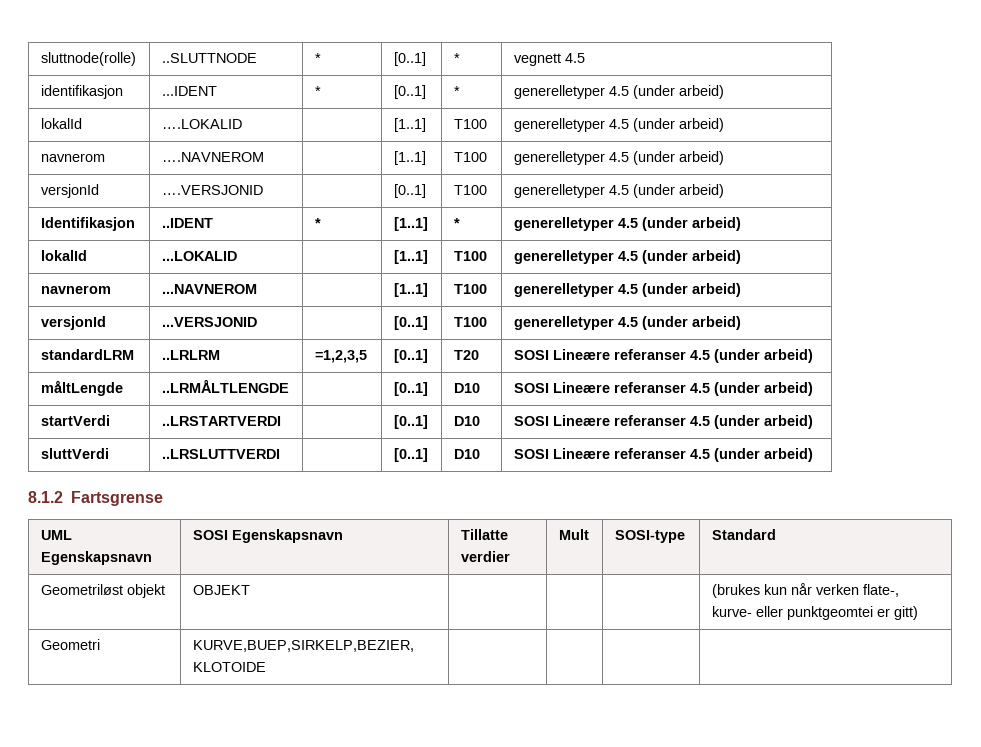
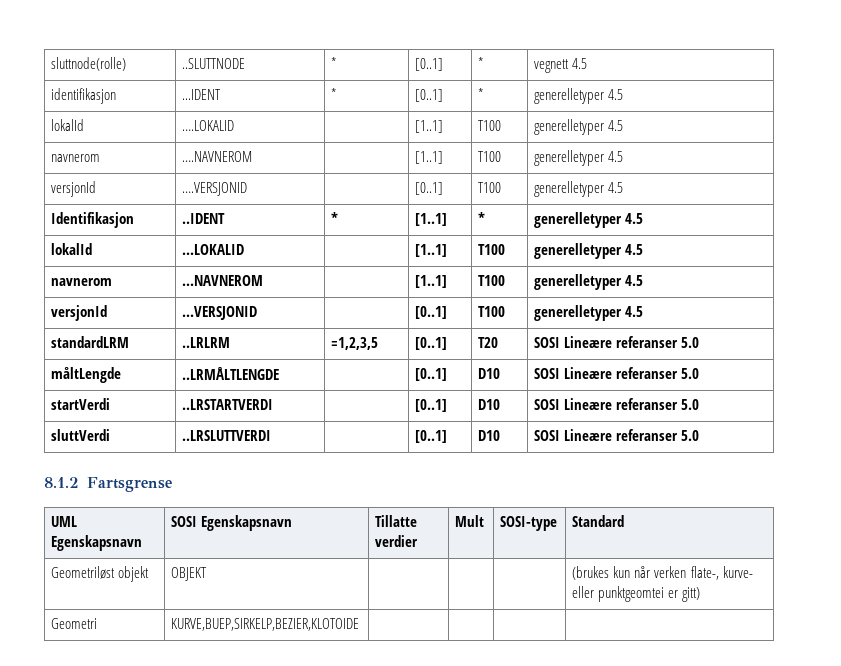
[632,85,724,99] (under arbeid) -> (624, 94) none
[632,118,724,132] (under arbeid) -> (624, 125) none
[632,151,724,165] (under arbeid) -> (624, 156) none
[632,184,724,198] (under arbeid) -> (624, 187) none
[641,217,741,231] (under arbeid) -> (644, 218) none
[641,250,741,264] (under arbeid) -> (644, 249) none
[641,283,741,297] (under arbeid) -> (644, 280) none
[641,316,741,330] (under arbeid) -> (644, 311) none
[689,349,813,363] 4.5 (under arbeid) -> [681,337,700,348] 5.0
[689,382,813,396] 4.5 (under arbeid) -> [681,368,700,379] 5.0
[689,415,813,429] 4.5 (under arbeid) -> [681,399,700,410] 5.0
[689,448,813,462] 4.5 (under arbeid) -> [681,430,700,441] 5.0

